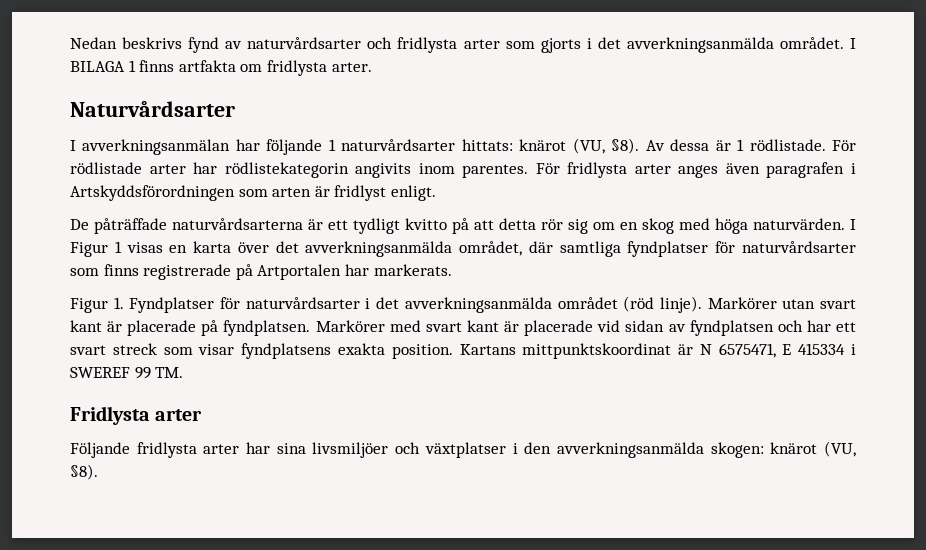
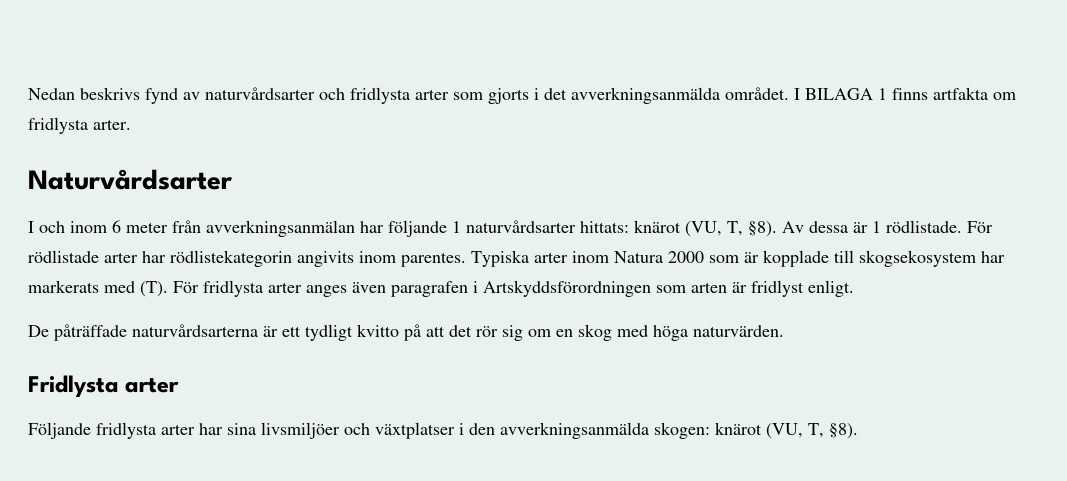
(76, 145) none -> [39,220,201,233] och inom 6 meter från
(605, 146) none -> [727,221,743,236] T,
(529, 171) none -> [471,250,1005,267] [28,280,168,297] Typiska arter inom Natura 2000 som är kopplade till skogsekosystem har markerats med (T).
[499,218,536,230] detta -> [449,325,472,337] det
[850,219,856,230] [70,241,856,257] [70,264,452,280] [70,296,857,313] [70,320,857,336] [70,343,857,359] [70,367,184,379] I Figur 1 visas en karta över det avverkningsanmälda området, där samtliga fyndplatser för naturvårdsarter som finns registrerade på Artportalen har markerats. // Figur 1. Fyndplatser för naturvårdsarter i det avverkningsanmälda området (röd linje). Markörer utan svart kant är placerade på fyndplatsen. Markörer med svart kant är placerade vid sidan av fyndplatsen och har ett svart streck som visar fyndplatsens exakta position. Kartans mittpunktskoordinat är N 6575471, E 415334 i SWEREF 99 TM. -> (784, 331) none
(856, 449) none -> [808,423,824,438] T,

